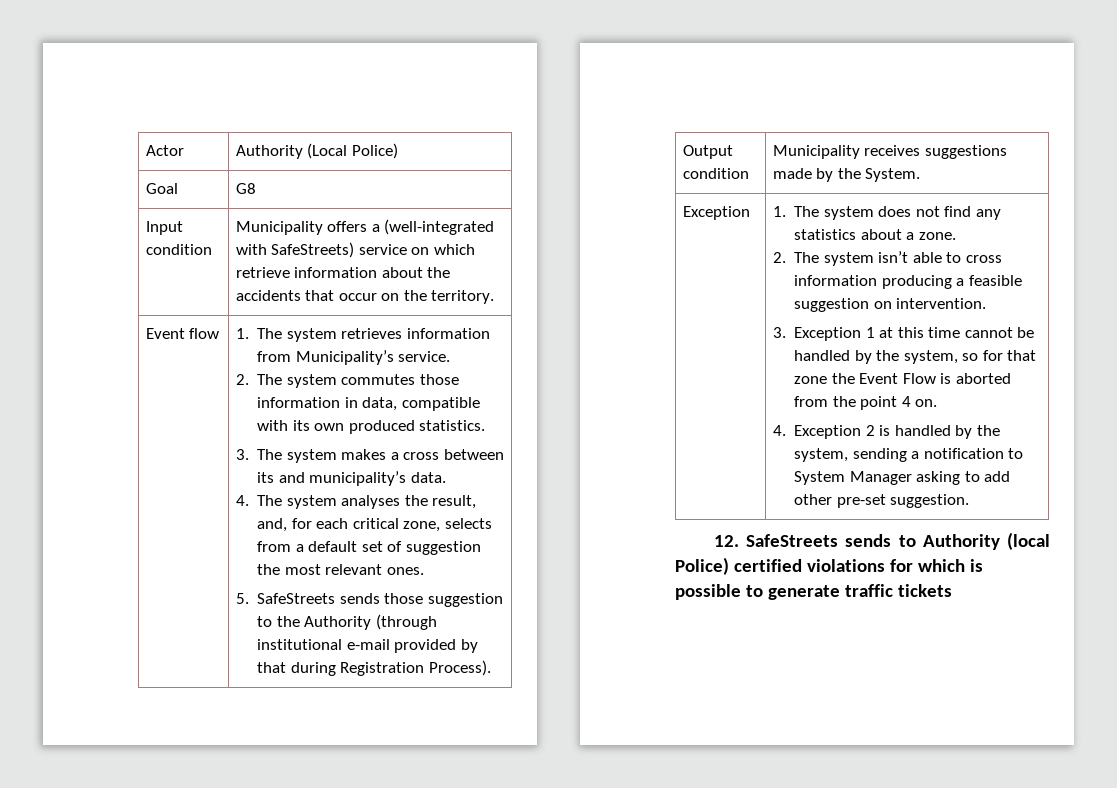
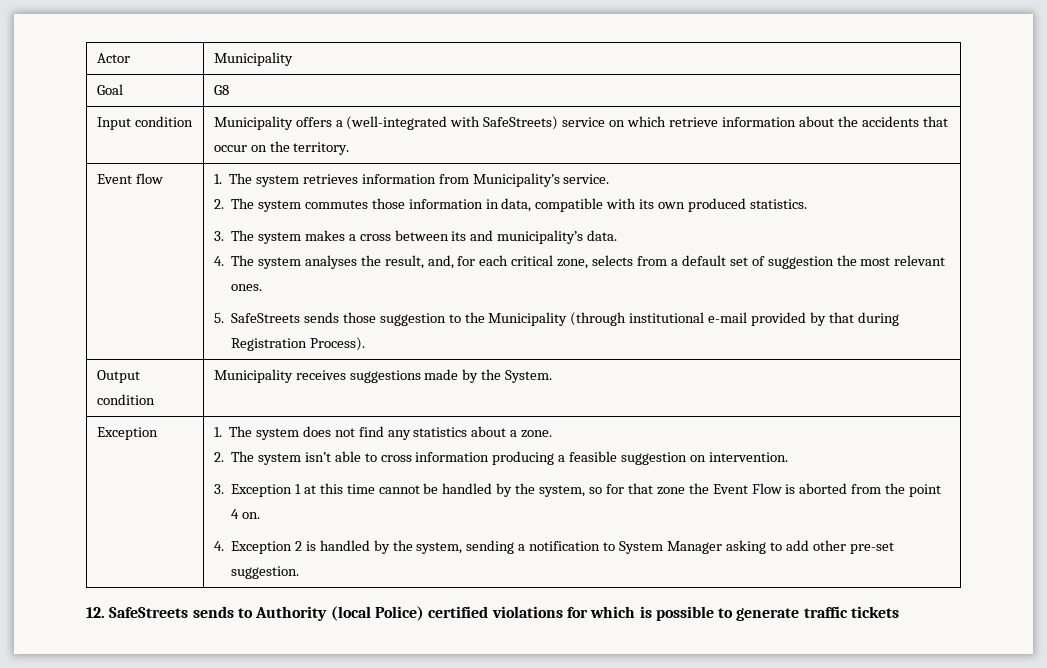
[235,143,398,159] Authority (Local Police) -> [213,52,293,66] Municipality
[304,616,372,630] Authority -> [488,312,568,326] Municipality

